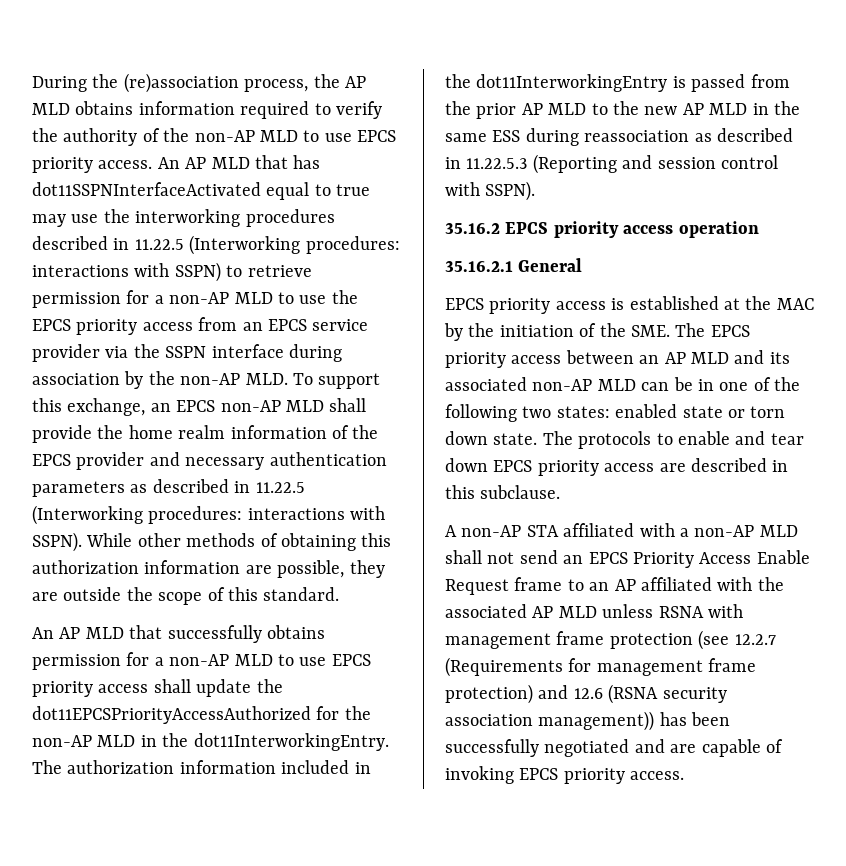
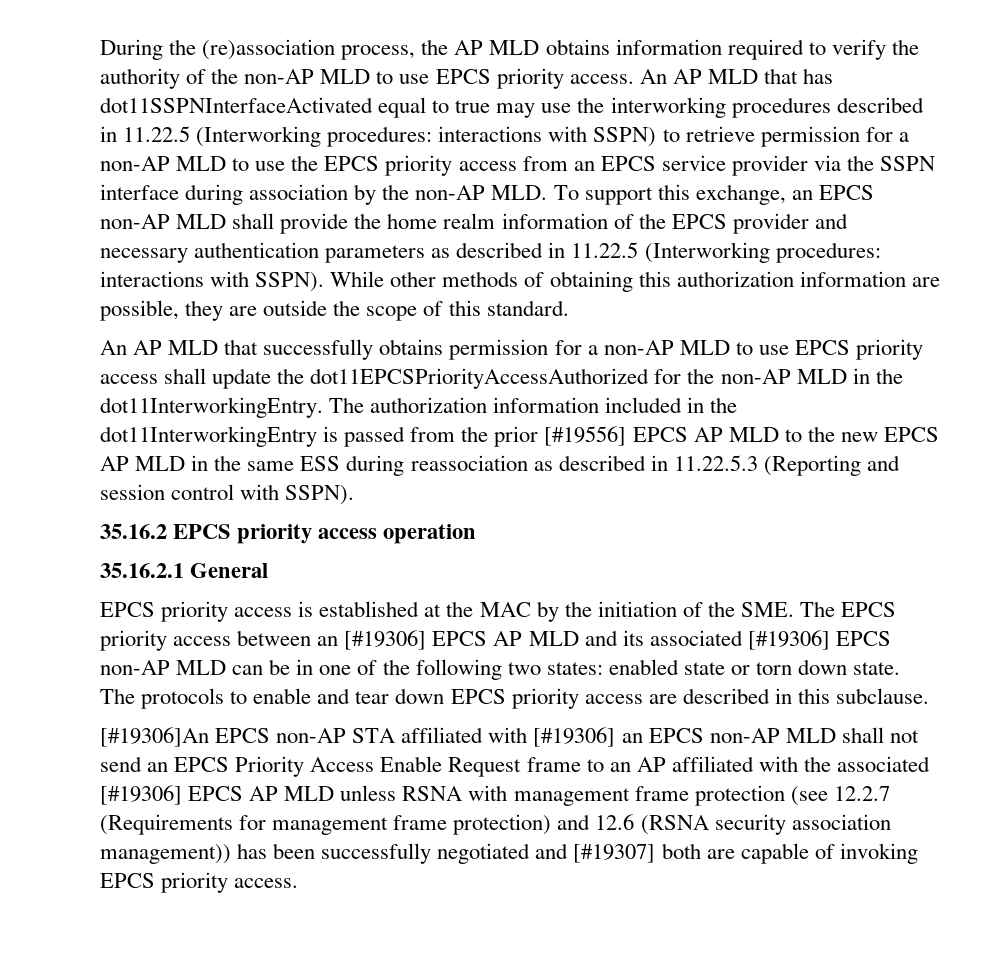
(517, 111) none -> [544,426,688,446] [#19556] EPCS
(678, 110) none -> [883,427,939,442] EPCS
(660, 359) none -> [344,630,488,650] [#19306] EPCS
(527, 384) none -> [747,630,891,650] [#19306] EPCS
[445,525,457,537] A -> [100,727,271,747] [#19306]An EPCS
[680,528,689,537] a -> [533,727,704,747] [#19306] an EPCS
(527, 611) none -> [100,785,244,805] [#19306] EPCS
(665, 746) none -> [573,843,701,863] [#19307] both

